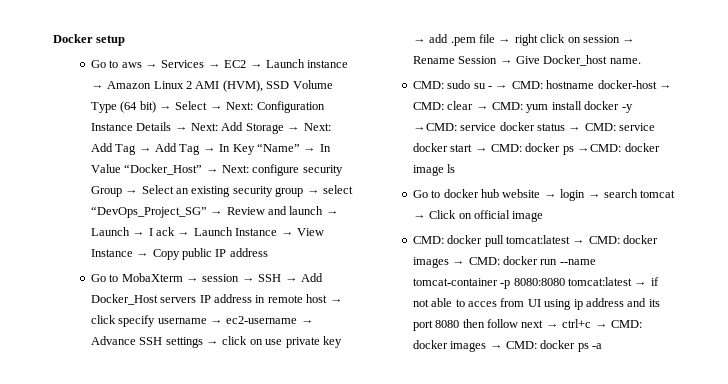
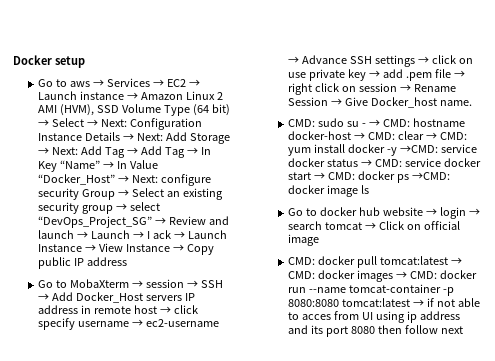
[545,319,642,328] [412,340,603,352] → ctrl+c → CMD: docker images → CMD: docker ps -a -> (463, 330) none

